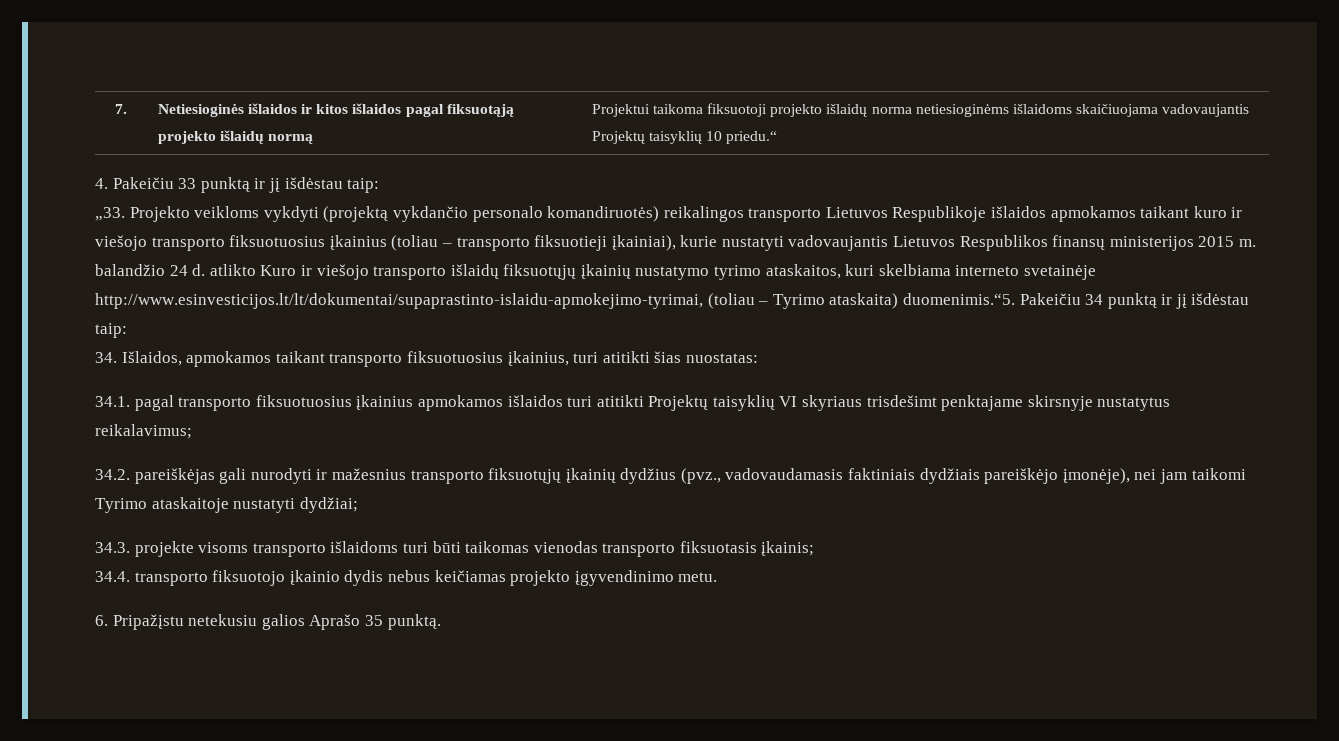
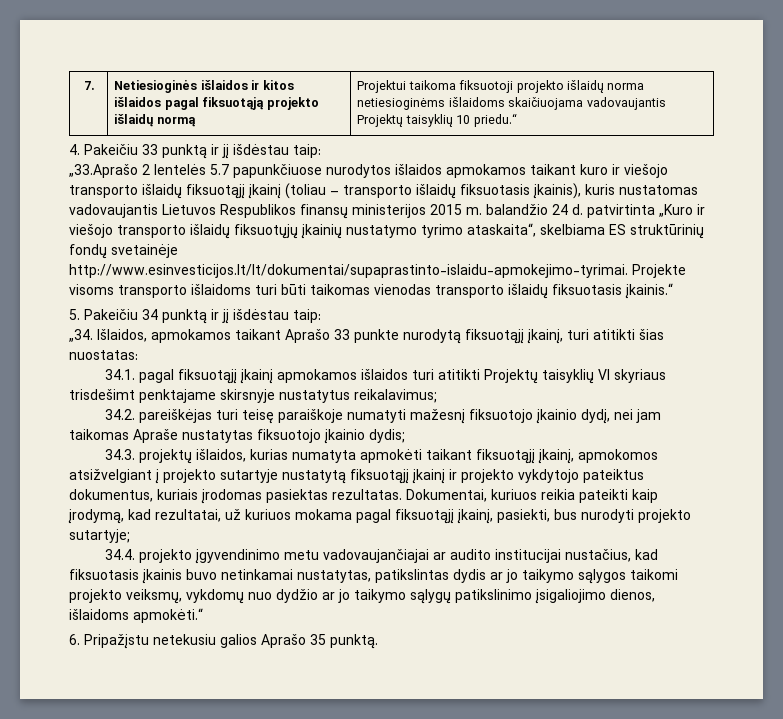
[95,206,987,222] „33. Projekto veikloms vykdyti (projektą vykdančio personalo komandiruotės) reikalingos transporto Lietuvos Respublikoje -> [69,164,391,178] „33.Aprašo 2 lentelės 5.7 papunkčiuose nurodytos
[229,235,784,251] fiksuotuosius įkainius (toliau – transporto fiksuotieji įkainiai), kurie nustatyti -> [142,183,698,199] išlaidų fiksuotąjį įkainį (toliau – transporto išlaidų fiksuotasis įkainis), kuris nustatomas
[209,264,297,276] atlikto Kuro -> [587,204,693,218] patvirtinta „Kuro
[765,264,1097,280] [95,293,1015,309] ataskaitos, kuri skelbiama interneto svetainėje http://www.esinvesticijos.lt/lt/dokumentai/supaprastinto-islaidu-apmokejimo-tyrimai, (toliau – Tyrimo ataskaita) duomenimis.“5. -> [467,223,704,239] [69,244,178,259] [69,264,686,278] [69,283,673,299] [69,309,80,320] ataskaita“, skelbiama ES struktūrinių fondų svetainėje http://www.esinvesticijos.lt/lt/dokumentai/supaprastinto-islaidu-apmokejimo-tyrimai. Projekte visoms transporto išlaidoms turi būti taikomas vienodas transporto išlaidų fiksuotasis įkainis.“ // 5.
[95,352,117,363] 34. -> [69,329,93,342] „34.
[329,351,569,367] transporto fiksuotuosius įkainius, -> [285,329,563,344] Aprašo 33 punkte nurodytą fiksuotąjį įkainį,
[178,395,414,411] transporto fiksuotuosius įkainius -> [178,369,274,384] fiksuotąjį įkainį
[219,468,1246,484] [95,497,358,513] [95,541,815,557] [95,570,718,586] gali nurodyti ir mažesnius transporto fiksuotųjų įkainių dydžius (pvz., vadovaudamasis faktiniais dydžiais pareiškėjo įmonėje), nei jam taikomi Tyrimo ataskaitoje nustatyti dydžiai; // 34.3. projekte visoms transporto išlaidoms turi būti taikomas vienodas transporto fiksuotasis įkainis; // 34.4. transporto fiksuotojo įkainio dydis nebus keičiamas projekto įgyvendinimo metu. -> [216,409,662,424] [69,429,405,444] [105,449,659,464] [69,469,644,484] [69,489,658,504] [68,509,691,524] [69,529,130,543] [105,549,659,564] [69,569,678,584] [69,589,655,604] [69,608,203,623] turi teisę paraiškoje numatyti mažesnį fiksuotojo įkainio dydį, nei jam taikomas Apraše nustatytas fiksuotojo įkainio dydis; // 34.3. projektų išlaidos, kurias numatyta apmokėti taikant fiksuotąjį įkainį, apmokomos atsižvelgiant į projekto sutartyje nustatytą fiksuotąjį įkainį ir projekto vykdytojo pateiktus dokumentus, kuriais įrodomas pasiektas rezultatas. Dokumentai, kuriuos reikia pateikti kaip įrodymą, kad rezultatai, už kuriuos mokama pagal fiksuotąjį įkainį, pasiekti, bus nurodyti projekto sutartyje; // 34.4. projekto įgyvendinimo metu vadovaujančiajai ar audito institucijai nustačius, kad fiksuotasis įkainis buvo netinkamai nustatytas, patikslintas dydis ar jo taikymo sąlygos taikomi projekto veiksmų, vykdomų nuo dydžio ar jo taikymo sąlygų patikslinimo įsigaliojimo dienos, išlaidoms apmokėti.“

